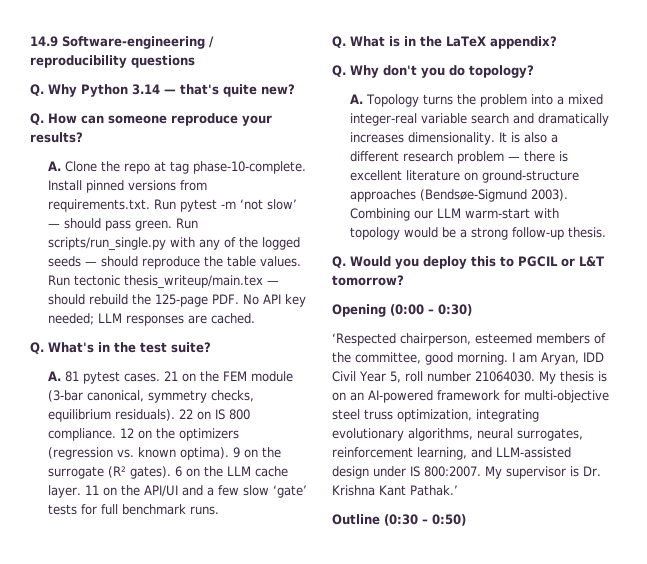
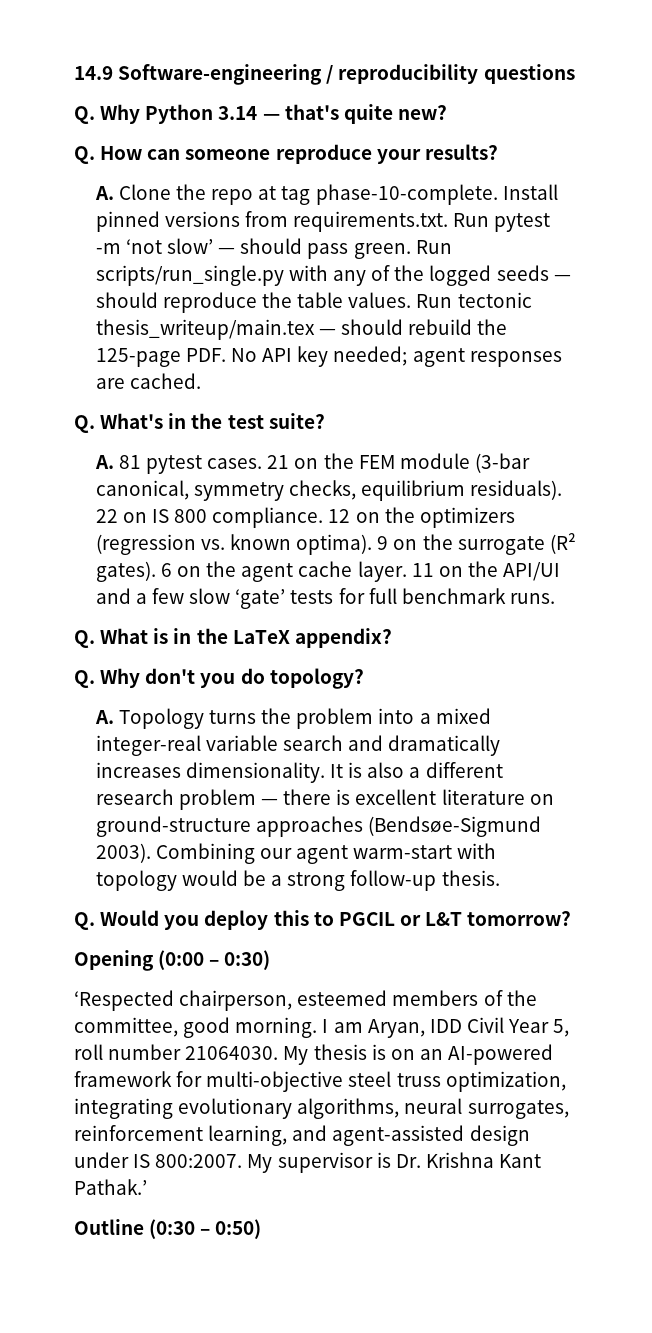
[97,313,122,323] LLM -> [412,348,465,367] agent
[226,466,251,476] LLM -> [241,563,294,582] agent
[436,208,461,218] LLM -> [296,845,349,864] agent
[496,447,571,458] LLM-assisted -> [332,1125,465,1146] agent-assisted

